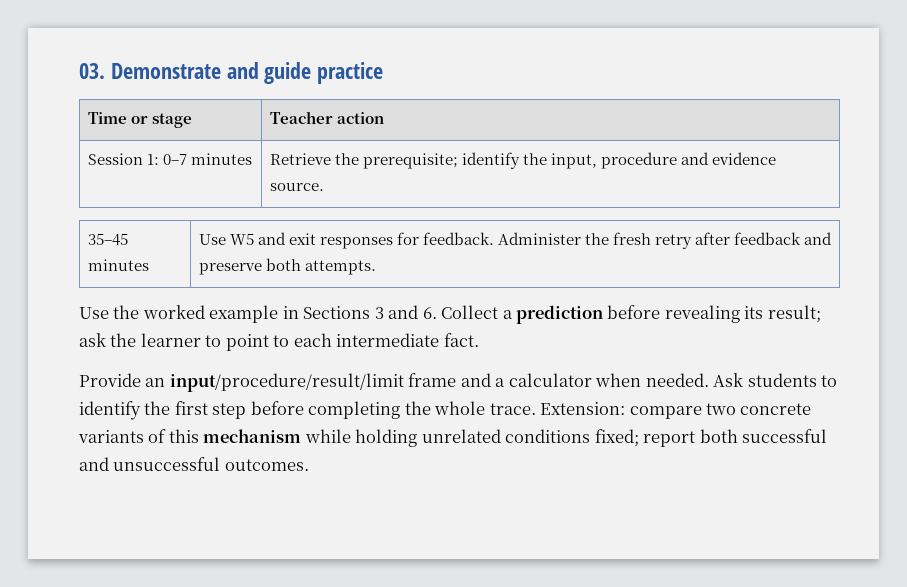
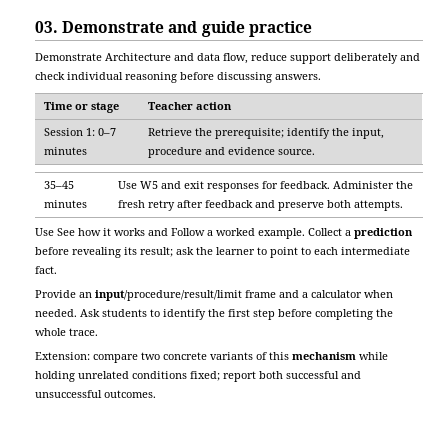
(384, 73) none -> [35,53,420,64] [35,72,321,83] // Demonstrate Architecture and data flow, reduce support deliberately and check individual reasoning before discussing answers.
[113,305,437,323] the worked example in Sections 3 and 6. -> [57,228,305,239] See how it works and Follow a worked example.
(536, 409) none -> (98, 332) //

